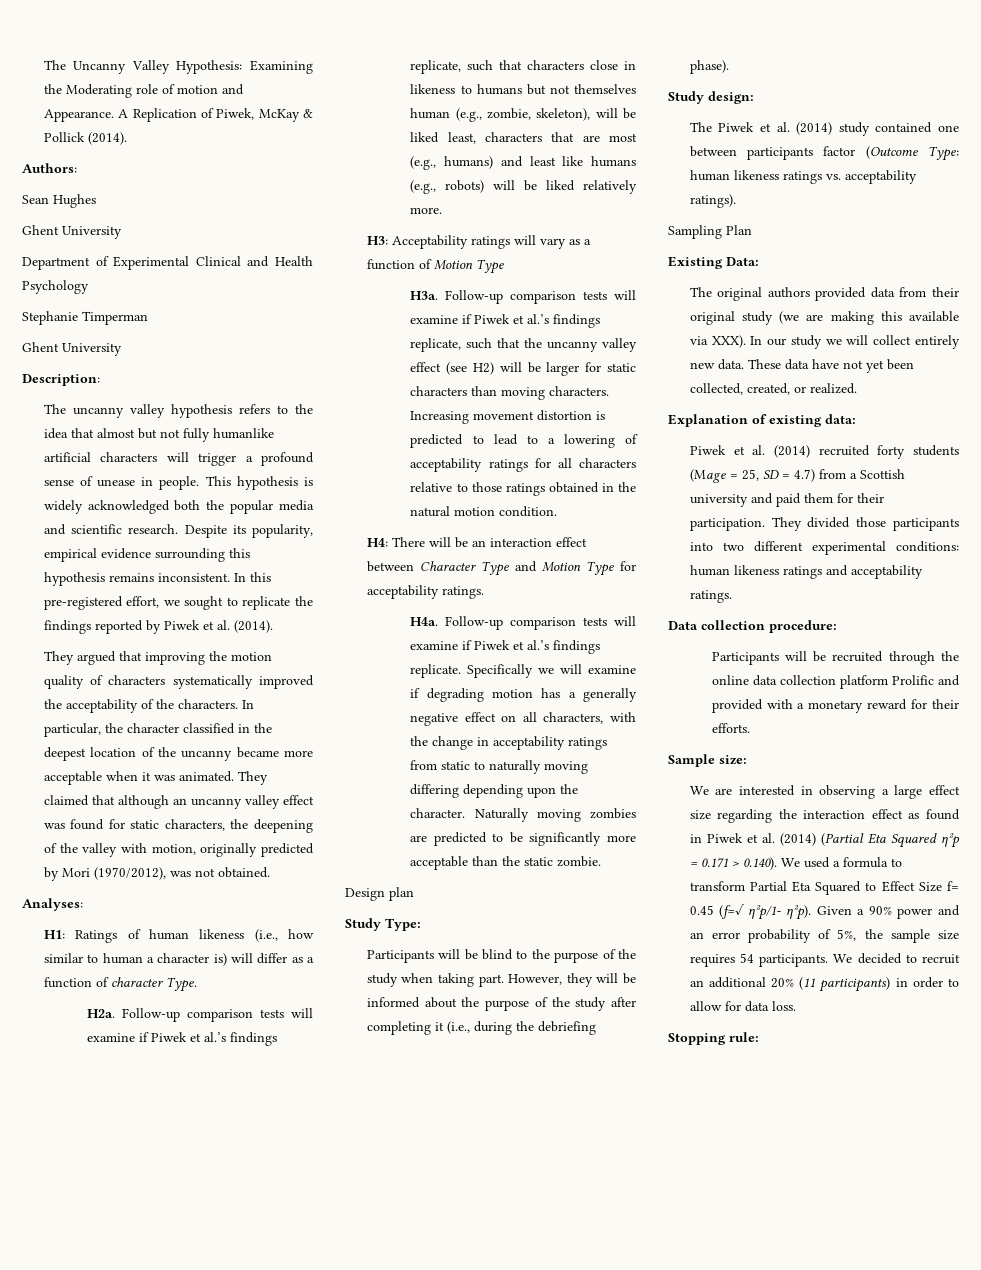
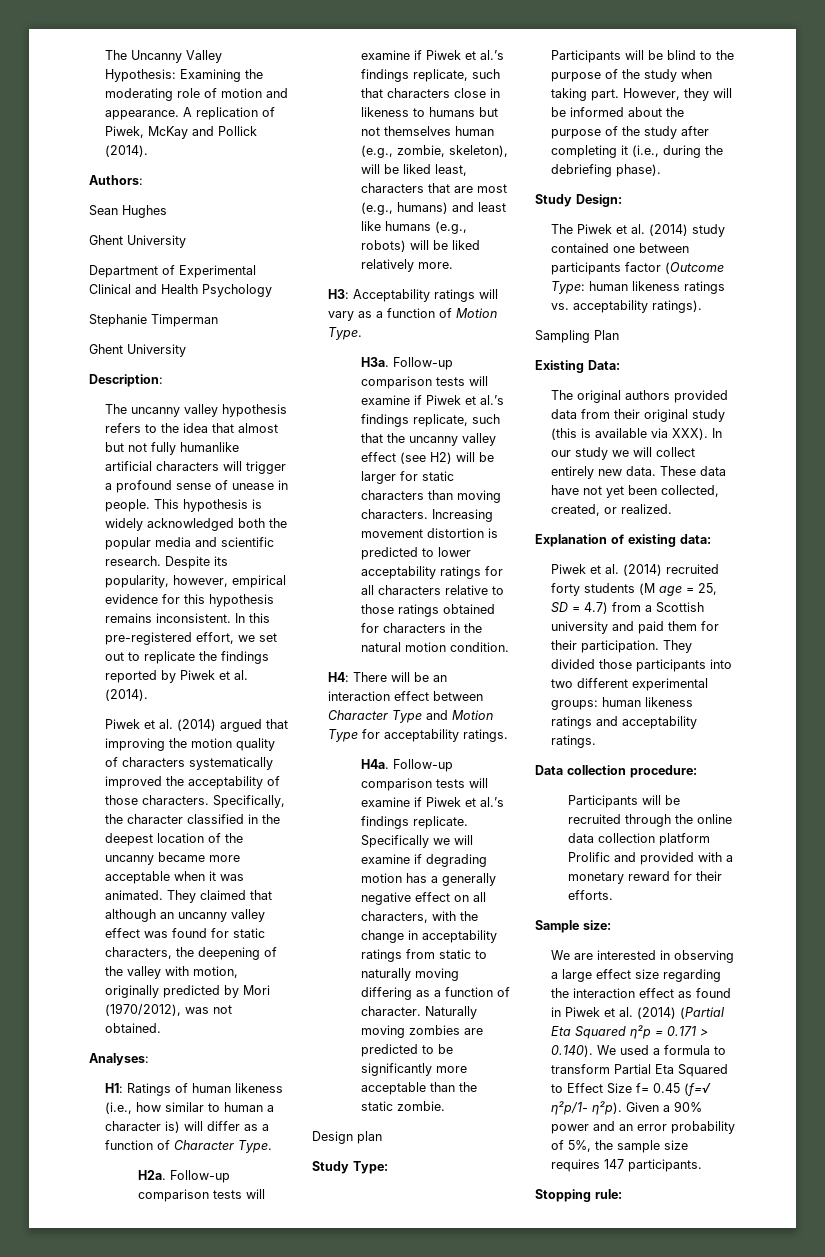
[65,84,132,98] Moderating -> [105,88,174,101] moderating
[43,108,197,122] Appearance. A Replication -> [105,107,259,120] appearance. A replication
[303,109,313,118] & -> [192,126,215,136] and
(313, 531) none -> [173,575,229,587] however,
[154,548,225,562] surrounding -> [162,594,181,604] for
[184,596,224,610] sought -> [259,633,278,642] [105,652,125,661] set out
[43,651,74,665] They -> [105,719,217,731] Piwek et al. (2014)
[155,699,254,709] [43,723,101,737] the characters. In particular, -> [105,795,286,808] those characters. Specifically,
[110,977,163,987] character -> [174,1140,235,1150] Character
[475,259,504,274] Type -> [328,327,363,340] Type.
[493,434,638,448] lead to a lowering of -> [438,547,472,557] lower
(599, 487) none -> [361,623,447,633] for characters
[463,784,579,798] depending upon the -> [416,987,511,997] as a function of
[708,91,754,104] design: -> [576,194,622,207] Design:
[779,311,902,325] (we are making this -> [551,428,592,440] (this is
[689,469,726,483] (Mage -> [639,583,683,596] (M age
[896,541,959,552] conditions: -> [551,700,599,710] groups:
[740,953,755,963] 54 -> [604,1159,625,1169] 147
[833,953,960,964] [689,977,959,992] [689,1001,796,1012] We decided to recruit an additional 20% (11 participants) in order to allow for data loss. -> (703, 1165) none

